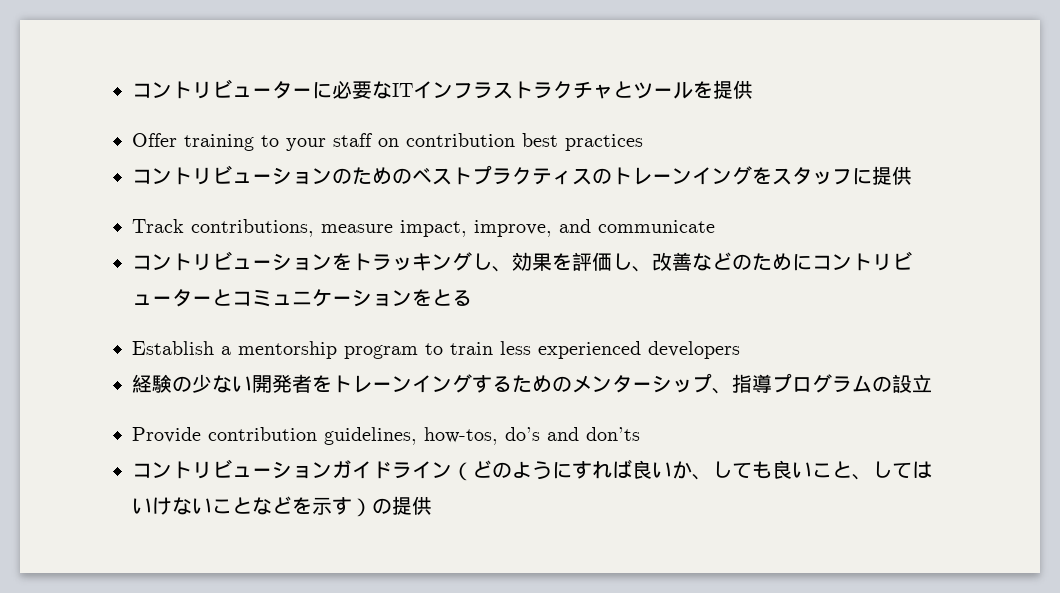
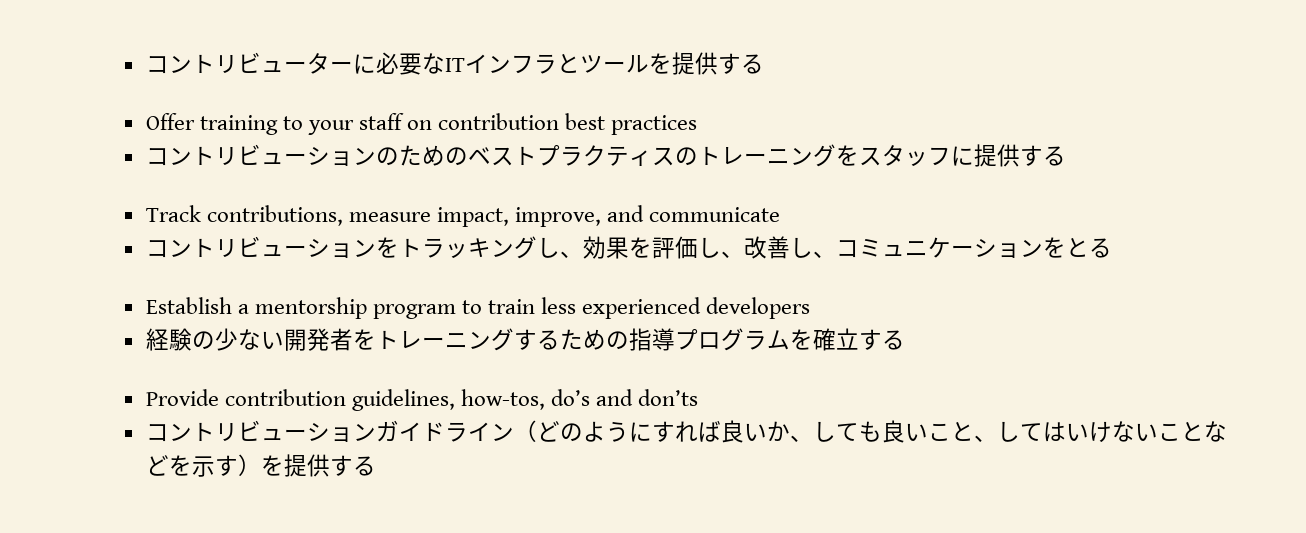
[493,81,613,99] ストラクチャ -> (557, 64) none
(753, 89) none -> [717,53,764,74] する
[672,167,712,185] ンイ -> [766,149,790,164] ニ
(912, 175) none -> [1019,145,1066,166] する
[692,251,912,271] [132,289,232,307] などのためにコントリビューターと -> [789,237,836,258] し、
[392,375,432,393] ンイ -> [444,333,468,348] ニ
[572,373,732,394] メンターシップ、 -> (629, 340) none
[872,374,912,393] の設 -> [789,328,836,351] を確
(932, 383) none -> [858,329,905,350] する
[372,496,432,515] の提供 -> [260,454,376,477] を提供する

